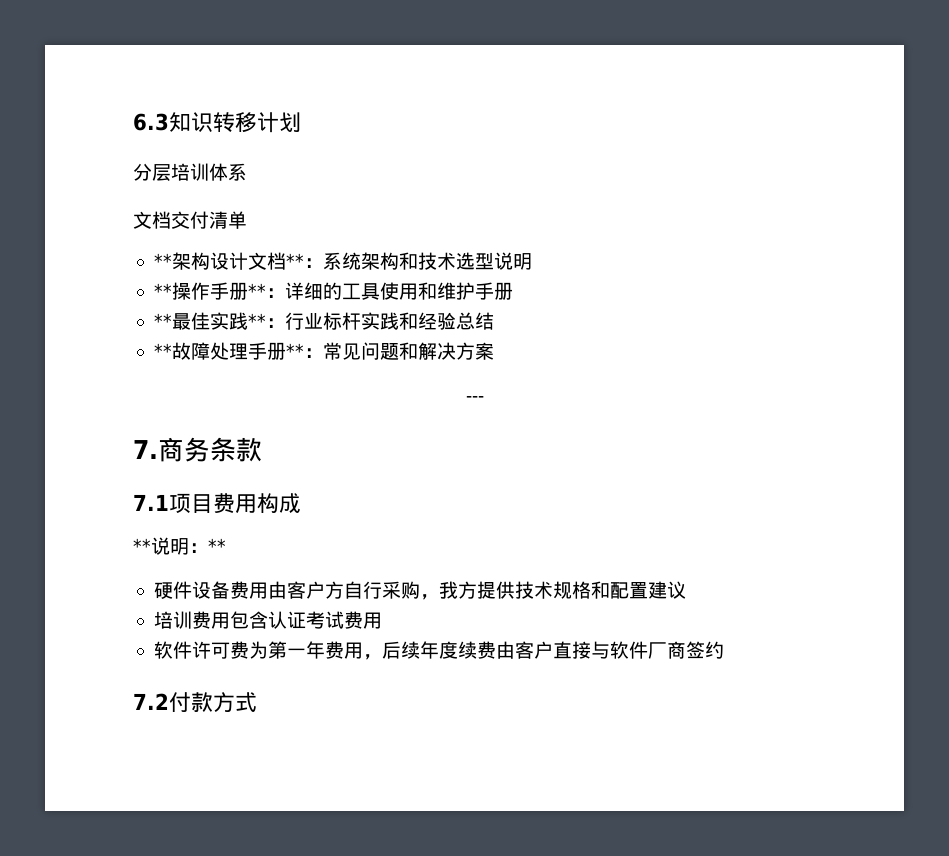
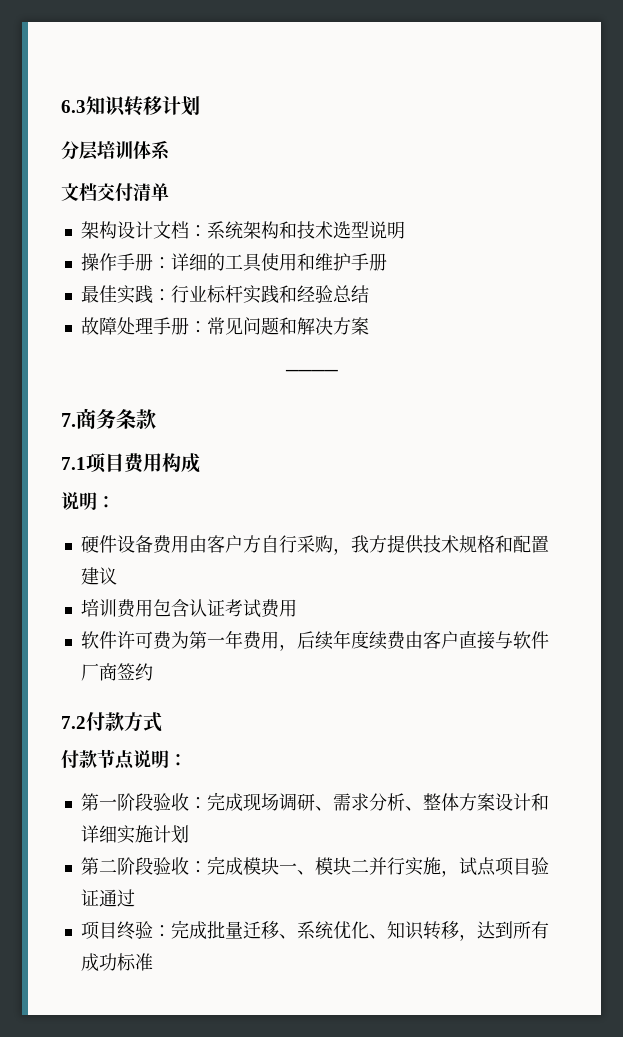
[153,253,172,268] ** -> (169, 192) none
[285,253,304,268] ** -> (189, 230) none
[153,283,172,298] ** -> (405, 230) none
[247,283,266,298] ** -> (153, 262) none
[153,313,172,328] ** -> (387, 262) none
[247,313,266,328] ** -> (153, 294) none
[153,343,172,358] ** -> (369, 294) none
[285,343,304,358] ** -> (189, 326) none
[465,396,484,402] --- -> [284,369,338,376] ────
[133,537,226,555] **说明：** -> [61,492,115,510] 说明：
(257, 702) none -> [61,749,187,770] [80,792,549,811] [80,825,189,844] [80,856,549,877] [80,889,135,907] [80,920,549,941] [80,953,153,971] // 付款节点说明： // 第一阶段验收：完成现场调研、需求分析、整体方案设计和详细实施计划 // 第二阶段验收：完成模块一、模块二并行实施，试点项目验证通过 // 项目终验：完成批量迁移、系统优化、知识转移，达到所有成功标准

